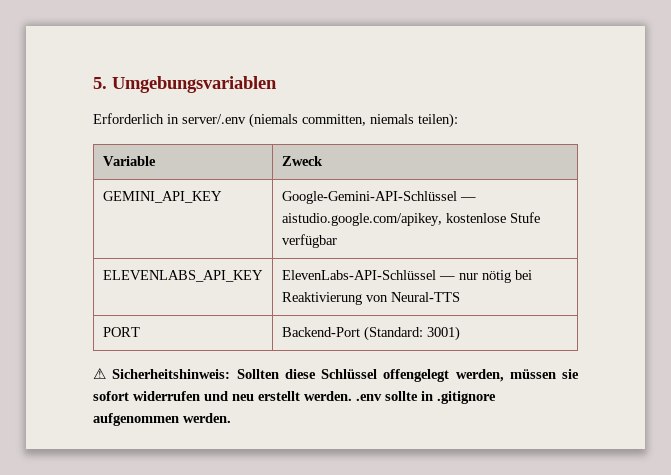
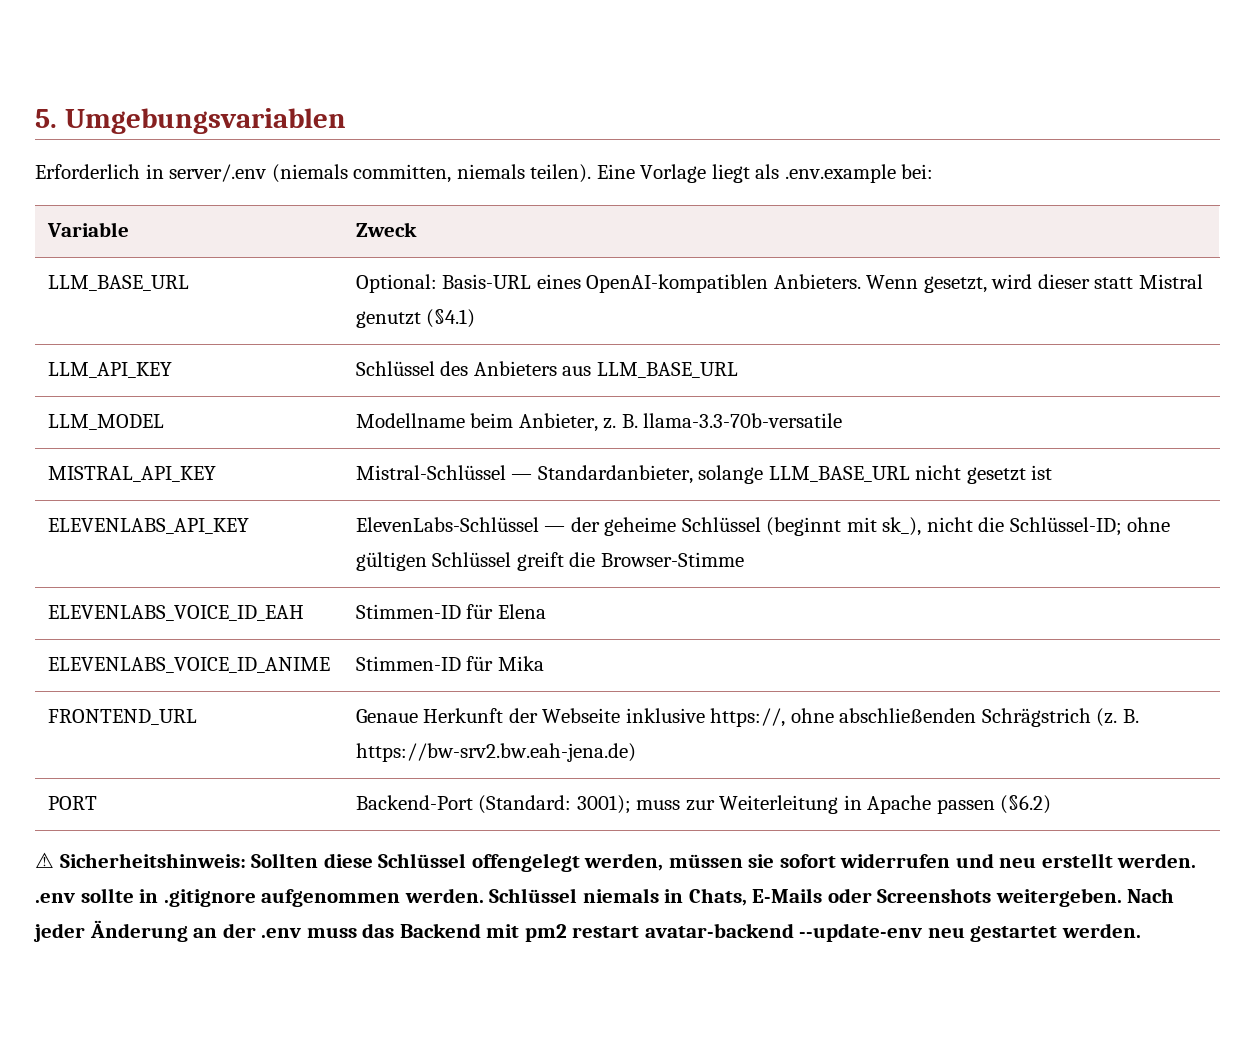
[418,113,458,128] [102,156,156,166] [281,156,323,166] [102,191,222,203] [281,191,476,204] [281,212,540,226] [281,234,337,248] [102,270,263,282] [281,270,532,283] [281,292,460,305] [102,327,140,337] [281,326,460,341] teilen): // Variable | Zweck // GEMINI_API_KEY | Google-Gemini-API-Schlüssel — aistudio.google.com/apikey, kostenlose Stufe verfügbar // ELEVENLABS_API_KEY | ElevenLabs-API-Schlüssel — nur nötig bei Reaktivierung von Neural-TTS // PORT | Backend-Port (Standard: 3001) -> [530,164,934,183] [46,222,129,237] [355,222,417,237] [47,275,189,291] [355,274,1203,293] [355,309,476,328] [47,362,172,378] [355,361,738,378] [47,414,164,430] [355,413,843,432] [47,466,216,482] [355,465,1053,484] [47,518,249,534] [355,517,1171,536] [355,552,744,571] [47,605,304,621] [355,604,546,619] [47,657,330,673] [355,656,544,671] [47,709,197,725] [355,708,1139,727] [355,743,636,762] [47,796,97,810] [355,795,1052,814] teilen). Eine Vorlage liegt als .env.example bei: // Variable | Zweck // LLM_BASE_URL | Optional: Basis-URL eines OpenAI-kompatiblen Anbieters. Wenn gesetzt, wird dieser statt Mistral genutzt (§4.1) // LLM_API_KEY | Schlüssel des Anbieters aus LLM_BASE_URL // LLM_MODEL | Modellname beim Anbieter, z. B. llama-3.3-70b-versatile // MISTRAL_API_KEY | Mistral-Schlüssel — Standardanbieter, solange LLM_BASE_URL nicht gesetzt ist // ELEVENLABS_API_KEY | ElevenLabs-Schlüssel — der geheime Schlüssel (beginnt mit sk_), nicht die Schlüssel-ID; ohne gültigen Schlüssel greift die Browser-Stimme // ELEVENLABS_VOICE_ID_EAH | Stimmen-ID für Elena // ELEVENLABS_VOICE_ID_ANIME | Stimmen-ID für Mika // FRONTEND_URL | Genaue Herkunft der Webseite inklusive https://, ohne abschließenden Schrägstrich (z. B. https://bw-srv2.bw.eah-jena.de) // PORT | Backend-Port (Standard: 3001); muss zur Weiterleitung in Apache passen (§6.2)
(231, 418) none -> [489,888,1175,907] [33,920,1142,942] Schlüssel niemals in Chats, E-Mails oder Screenshots weitergeben. Nach jeder Änderung an der .env muss das Backend mit pm2 restart avatar-backend --update-env neu gestartet werden.

